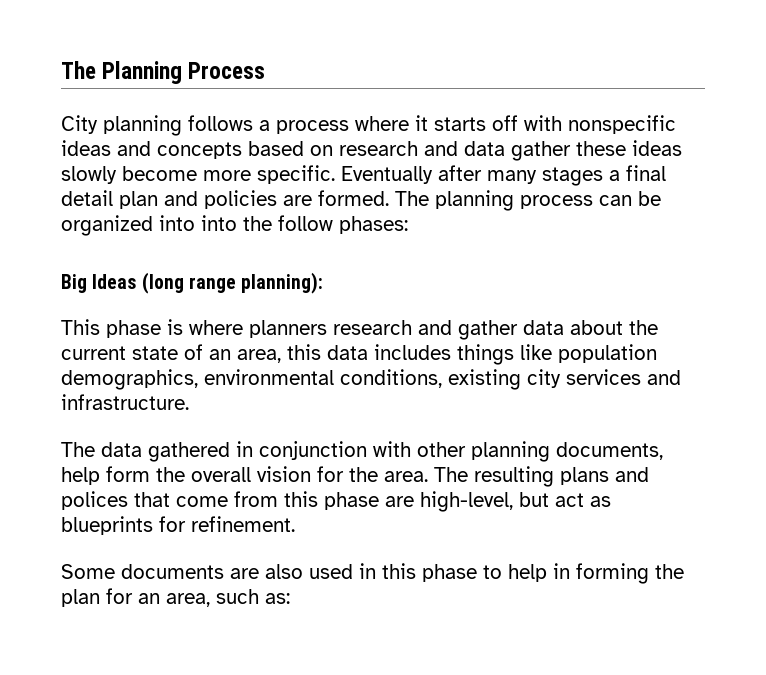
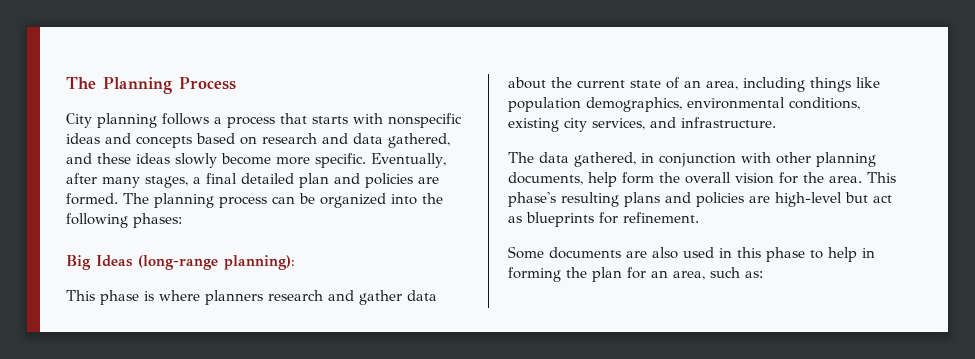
[355,115,518,131] where it starts off -> [280,113,348,124] that starts
[511,141,571,161] gather -> [388,133,450,148] [66,153,92,164] gathered, and
[341,166,433,184] Eventually -> [371,153,446,168] Eventually,
[542,167,603,186] stages -> [145,176,188,188] stages,
[61,190,113,206] detail -> [241,173,294,184] detailed
[201,215,333,231] into the follow -> [422,193,443,204] [66,213,128,228] the following
[141,272,236,294] (long range -> [138,255,218,270] (long-range
[287,344,451,360] this data includes -> [743,77,805,92] including
[566,369,641,385] services -> [592,118,645,130] services,
[148,442,230,462] gathered -> [574,152,636,167] gathered,
[434,467,468,482] The -> [867,172,896,183] [508,192,556,207] This phase's
[61,491,513,512] polices that come from this phase are high-level, -> [696,192,842,207] policies are high-level

